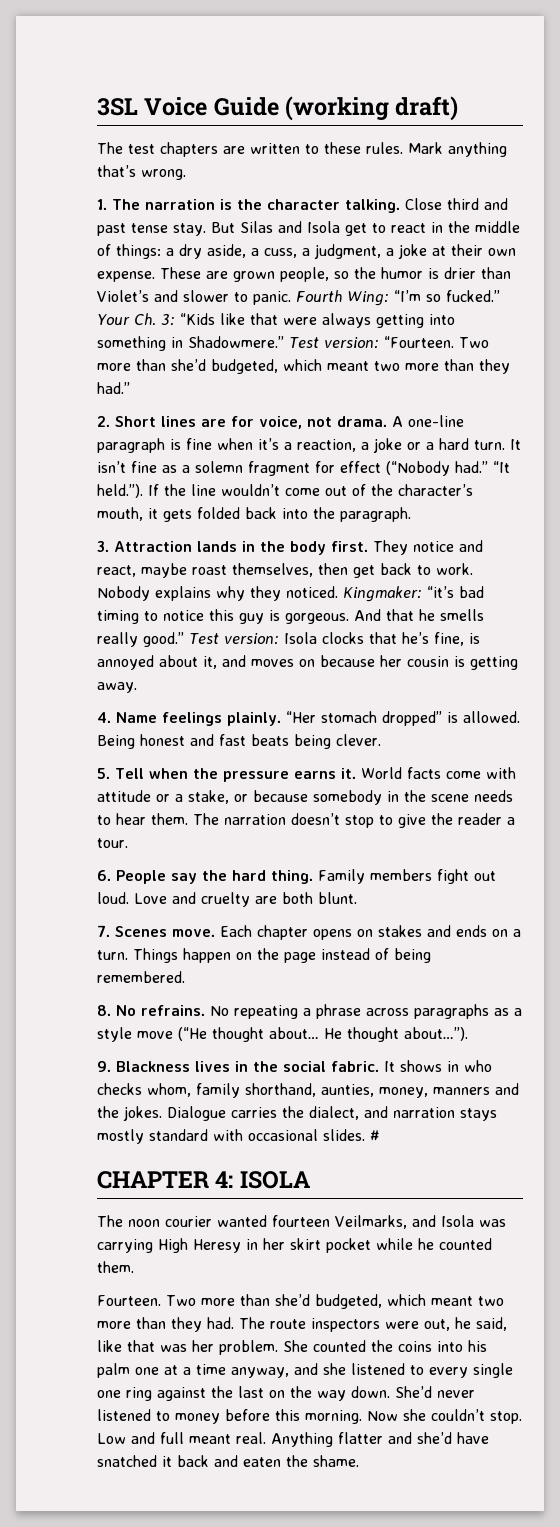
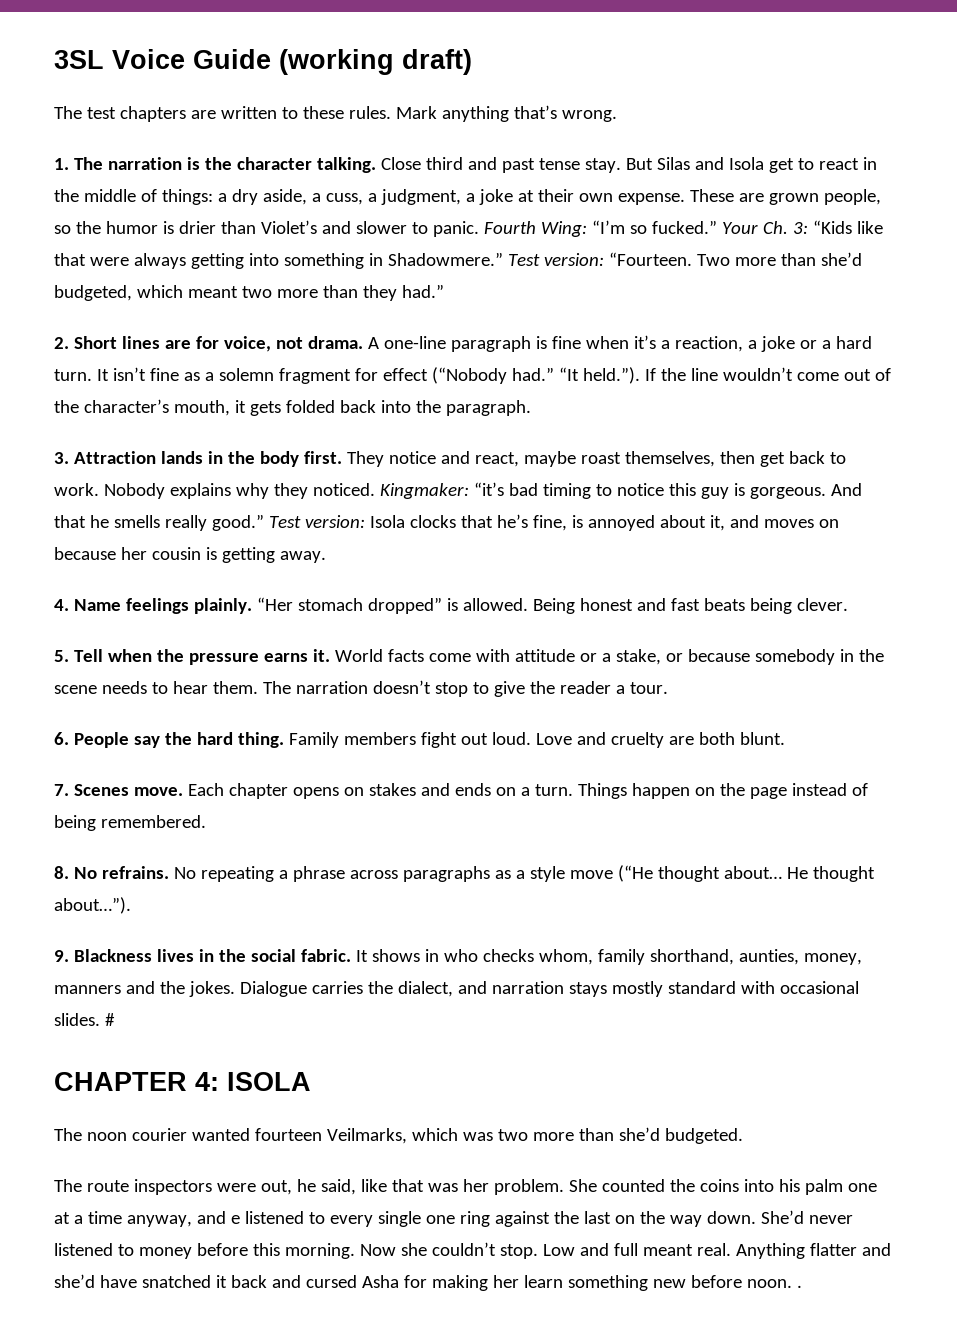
[412,1215,506,1227] [97,1238,492,1253] [97,1261,134,1273] [97,1294,504,1309] [97,1317,234,1332] and Isola was carrying High Heresy in her skirt pocket while he counted them. // Fourteen. Two more than she’d budgeted, which meant two more than they had. -> [411,1127,743,1144] which was two more than she’d budgeted. //
[323,1363,346,1375] she -> [230,1215,240,1224] e
[243,1455,359,1467] eaten the shame. -> [305,1275,802,1291] cursed Asha for making her learn something new before noon. .

